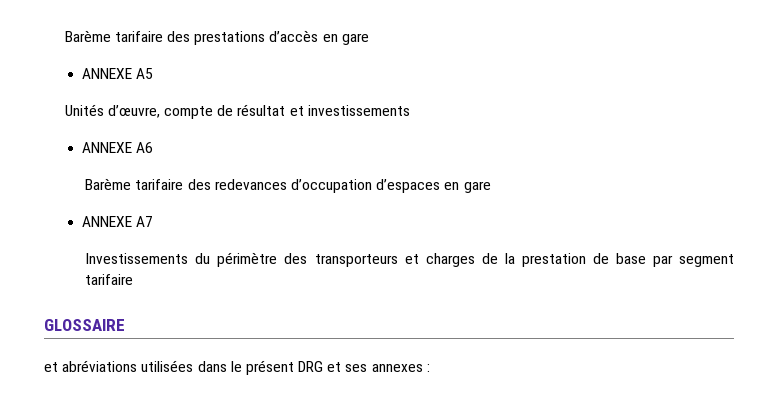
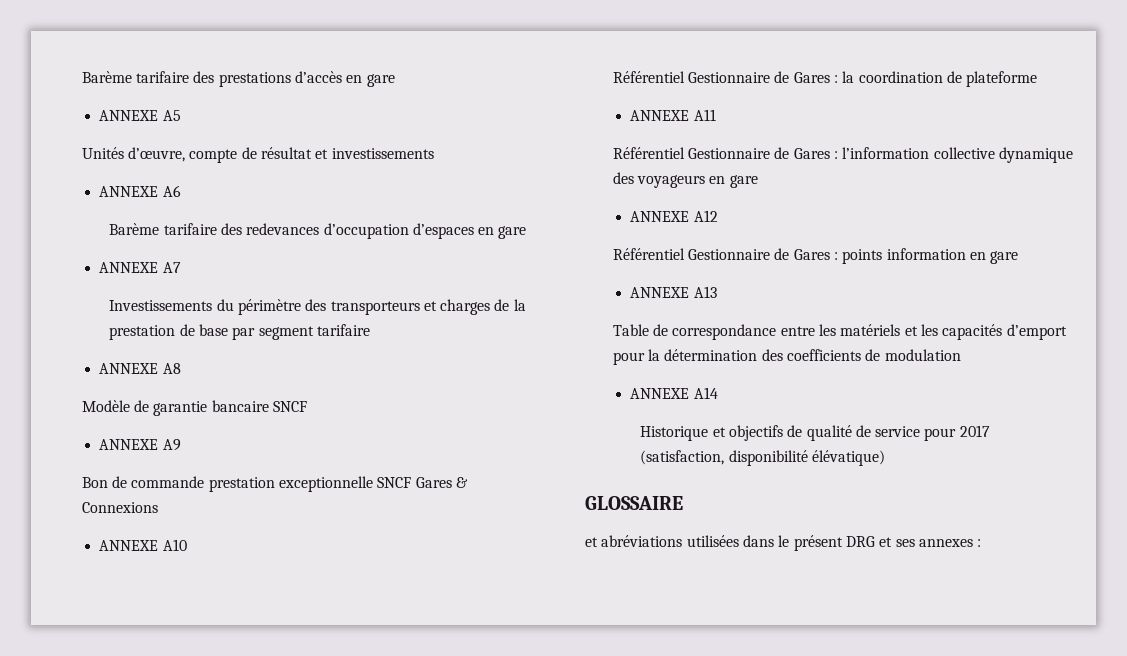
(134, 279) none -> [99,363,181,374] [81,400,307,416] [99,439,181,451] [81,476,468,492] [81,502,158,513] [99,539,187,551] [612,71,1038,87] [630,109,716,121] [612,147,1073,163] [612,172,758,188] [630,210,718,222] [612,248,1019,264] [630,286,717,298] [612,324,1067,340] [612,349,961,365] [630,387,718,399] [640,425,990,441] [640,450,885,466] // ANNEXE A8 // Modèle de garantie bancaire SNCF // ANNEXE A9 // Bon de commande prestation exceptionnelle SNCF Gares & Connexions // ANNEXE A10 // Référentiel Gestionnaire de Gares : la coordination de plateforme // ANNEXE A11 // Référentiel Gestionnaire de Gares : l’information collective dynamique des voyageurs en gare // ANNEXE A12 // Référentiel Gestionnaire de Gares : points information en gare // ANNEXE A13 // Table de correspondance entre les matériels et les capacités d’emport pour la détermination des coefficients de modulation // ANNEXE A14 // Historique et objectifs de qualité de service pour 2017 (satisfaction, disponibilité élévatique)

